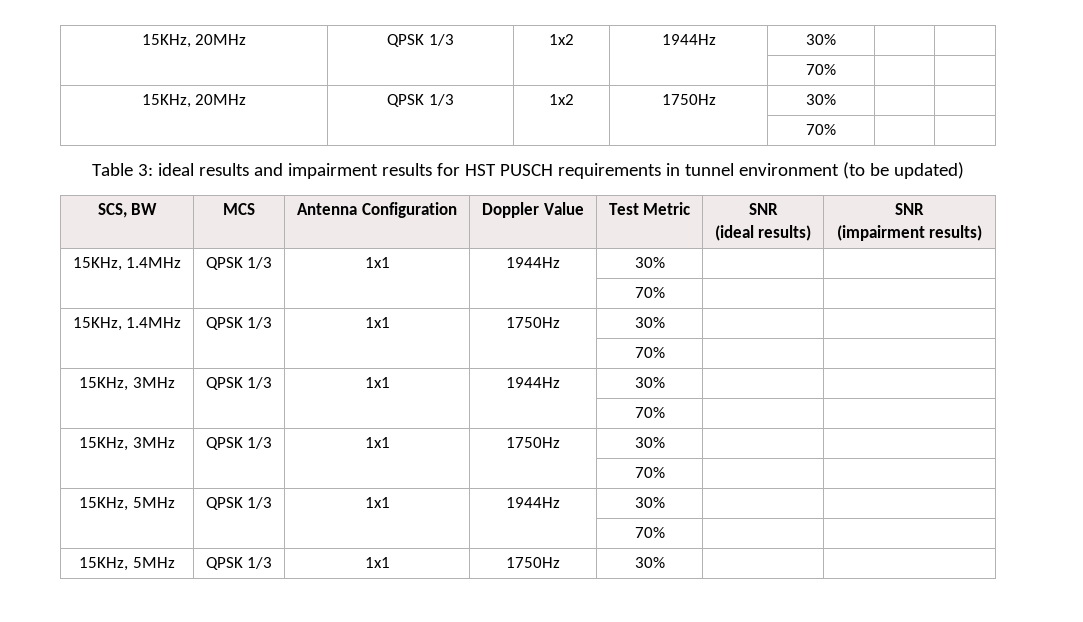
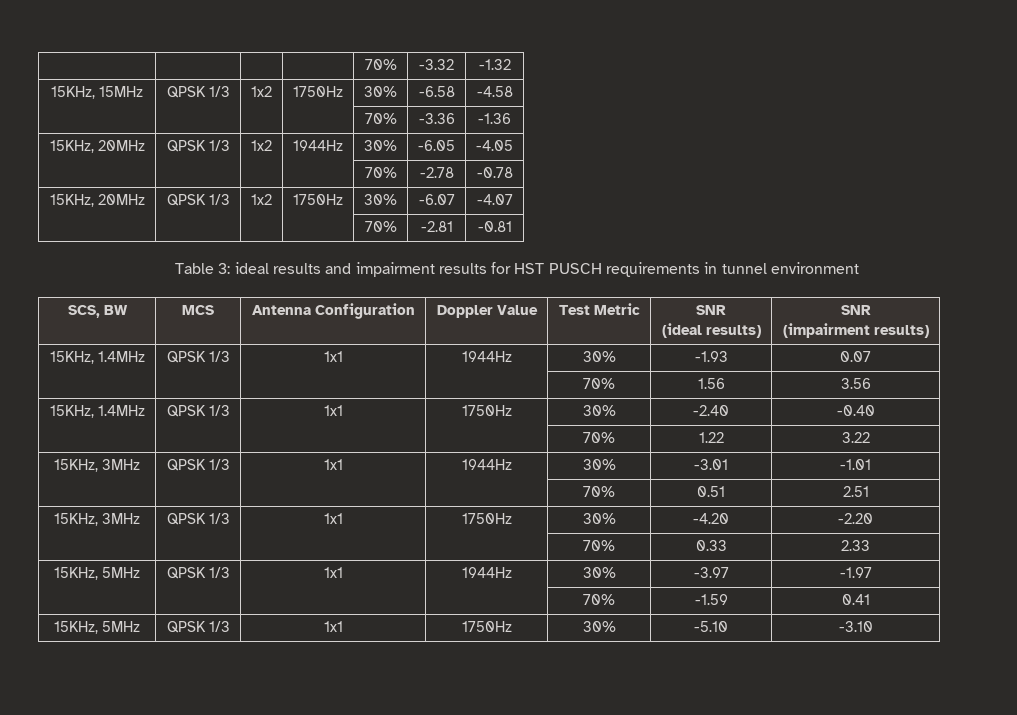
(141, 41) none -> [364,59,397,70] [419,59,454,70] [478,59,511,70] [51,86,143,99] [166,86,230,98] [251,86,272,97] [293,86,343,97] [364,86,397,97] [418,86,455,97] [476,86,513,97] [364,113,397,124] [418,113,455,124] [478,113,511,124] | | | | 70% | -3.32 | -1.32 // 15KHz, 15MHz | QPSK 1/3 | 1x2 | 1750Hz | 30% | -6.58 | -4.58 // | | | | 70% | -3.36 | -1.36 //
[806,64,836,75] | // | | | | 70% | | -> [418,140,455,151] [476,140,513,151] [364,167,397,178] [419,167,454,178] [476,167,513,178] -6.05 | -4.05 // | | | | 70% | -2.78 | -0.78
[806,124,836,135] | // | | | | 70% | | -> [418,194,455,205] [476,194,513,205] [364,221,397,232] [420,221,453,232] [477,221,512,232] -6.07 | -4.07 // | | | | 70% | -2.81 | -0.81
[842,162,964,179] (to be updated) -> (860, 268) none
[634,287,665,298] | // | | | | 70% | | -> [694,351,728,362] [840,351,871,362] [583,378,615,389] [697,378,725,389] [840,378,871,389] -1.93 | 0.07 // | | | | 70% | 1.56 | 3.56
[634,347,665,358] | // | | | | 70% | | -> [693,405,729,416] [836,405,875,416] [583,432,615,443] [698,432,724,443] [841,432,870,443] -2.40 | -0.40 // | | | | 70% | 1.22 | 3.22
[634,407,665,418] | // | | | | 70% | | -> [694,459,728,470] [840,459,871,470] [583,486,615,497] [697,486,725,497] [842,486,869,497] -3.01 | -1.01 // | | | | 70% | 0.51 | 2.51
[634,467,665,478] | // | | | | 70% | | -> [693,513,729,524] [838,513,873,524] [583,540,615,551] [695,540,727,551] [841,540,870,551] -4.20 | -2.20 // | | | | 70% | 0.33 | 2.33
[634,527,665,538] | // | | | | 70% | | -> [693,567,729,578] [839,567,872,578] [583,594,615,605] [694,594,728,605] [841,594,870,605] -3.97 | -1.97 // | | | | 70% | -1.59 | 0.41
(665, 562) | -> [694,621,728,632] [838,621,873,632] -5.10 | -3.10

